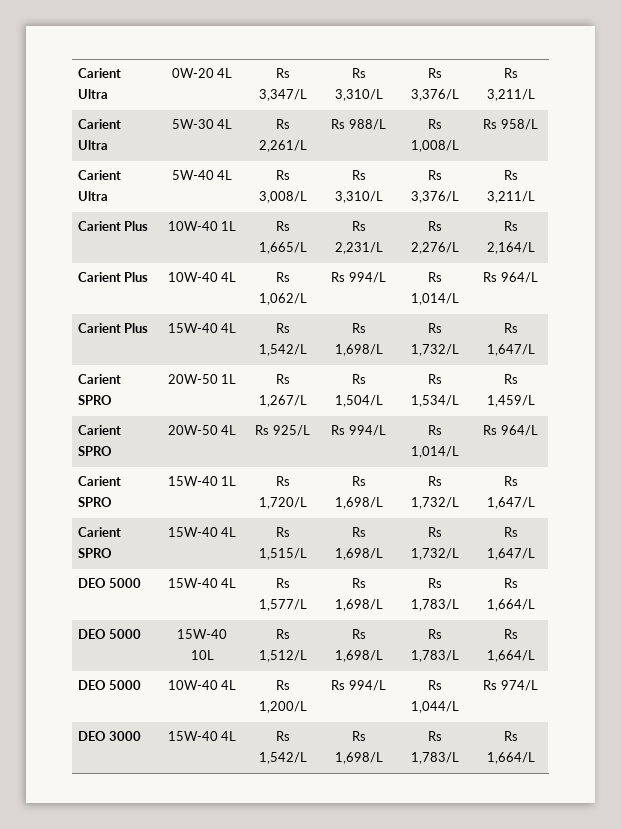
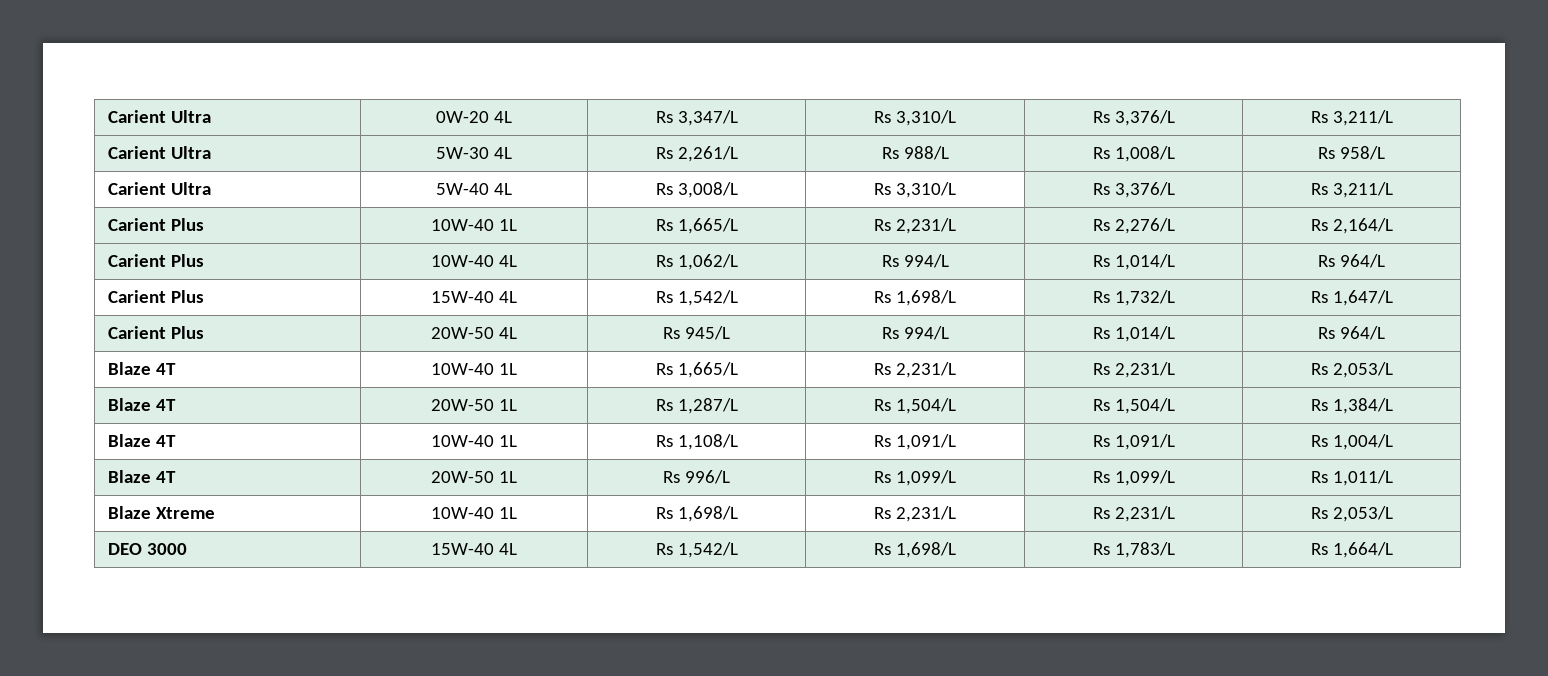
[77,395,112,405] [167,374,237,384] [275,374,290,384] [258,395,307,407] [351,374,366,384] [334,395,383,407] [427,374,442,384] [410,395,459,407] [503,374,518,384] [486,395,535,407] [77,425,121,435] [77,446,112,456] SPRO | 20W-50 1L | Rs 1,267/L | Rs 1,504/L | Rs 1,534/L | Rs 1,459/L // Carient SPRO -> [171,326,205,339] Plus
[272,425,310,436] [331,425,386,436] [427,425,442,435] [410,446,459,458] [483,425,538,436] [77,476,121,486] [77,497,112,507] [167,476,237,486] [275,476,290,486] [258,497,307,509] [351,476,366,486] [334,497,383,509] [427,476,442,486] [410,497,459,509] [503,476,518,486] [486,497,535,509] [77,527,121,537] [77,548,112,558] [167,527,237,537] [275,527,290,537] [258,548,307,560] [351,527,366,537] [334,548,383,560] [427,527,442,537] [410,548,459,560] [503,527,518,537] [486,548,535,560] [77,578,142,588] [167,578,237,588] [275,578,290,588] [258,599,307,611] [351,578,366,588] [334,599,383,611] [427,578,442,588] [410,599,459,611] [503,578,518,588] [486,599,535,611] [77,629,142,639] [177,629,227,639] [190,650,214,660] [275,629,290,639] [258,650,307,662] [351,629,366,639] [334,650,383,662] [427,629,442,639] [410,650,459,662] [503,629,518,639] [486,650,535,662] [77,680,142,690] [167,680,237,690] [275,680,290,690] [258,701,307,713] [331,680,386,691] [427,680,442,690] [410,701,459,713] [483,680,538,691] 925/L | Rs 994/L | Rs 1,014/L | Rs 964/L // Carient SPRO | 15W-40 1L | Rs 1,720/L | Rs 1,698/L | Rs 1,732/L | Rs 1,647/L // Carient SPRO | 15W-40 4L | Rs 1,515/L | Rs 1,698/L | Rs 1,732/L | Rs 1,647/L // DEO 5000 | 15W-40 4L | Rs 1,577/L | Rs 1,698/L | Rs 1,783/L | Rs 1,664/L // DEO 5000 | 15W-40 10L | Rs 1,512/L | Rs 1,698/L | Rs 1,783/L | Rs 1,664/L // DEO 5000 | 10W-40 4L | Rs 1,200/L | Rs 994/L | Rs 1,044/L | Rs 974/L -> [684,326,730,340] [881,326,949,340] [1092,326,1175,342] [1318,326,1385,340] [108,362,177,375] [431,363,517,375] [655,362,738,378] [874,362,956,378] [1092,362,1175,378] [1310,362,1393,378] [108,398,177,411] [431,399,517,411] [655,398,738,414] [874,398,956,414] [1092,398,1175,414] [1310,398,1393,414] [108,434,177,447] [431,435,517,447] [655,434,738,450] [874,434,956,450] [1092,434,1175,450] [1310,434,1393,450] [108,470,177,483] [431,471,517,483] [663,470,730,484] [874,470,956,486] [1092,470,1175,486] [1310,470,1393,486] [108,506,216,519] [431,507,517,519] [655,506,738,522] [874,506,956,522] [1092,506,1175,522] [1310,506,1393,522] 945/L | Rs 994/L | Rs 1,014/L | Rs 964/L // Blaze 4T | 10W-40 1L | Rs 1,665/L | Rs 2,231/L | Rs 2,231/L | Rs 2,053/L // Blaze 4T | 20W-50 1L | Rs 1,287/L | Rs 1,504/L | Rs 1,504/L | Rs 1,384/L // Blaze 4T | 10W-40 1L | Rs 1,108/L | Rs 1,091/L | Rs 1,091/L | Rs 1,004/L // Blaze 4T | 20W-50 1L | Rs 996/L | Rs 1,099/L | Rs 1,099/L | Rs 1,011/L // Blaze Xtreme | 10W-40 1L | Rs 1,698/L | Rs 2,231/L | Rs 2,231/L | Rs 2,053/L

